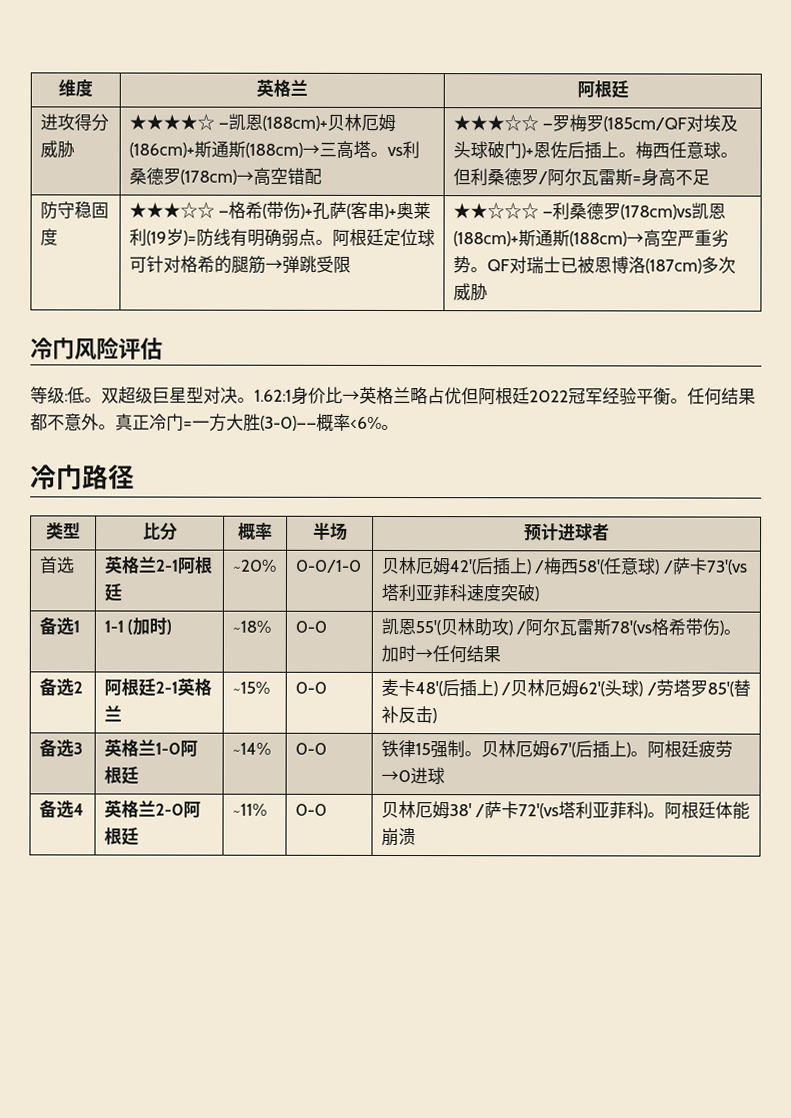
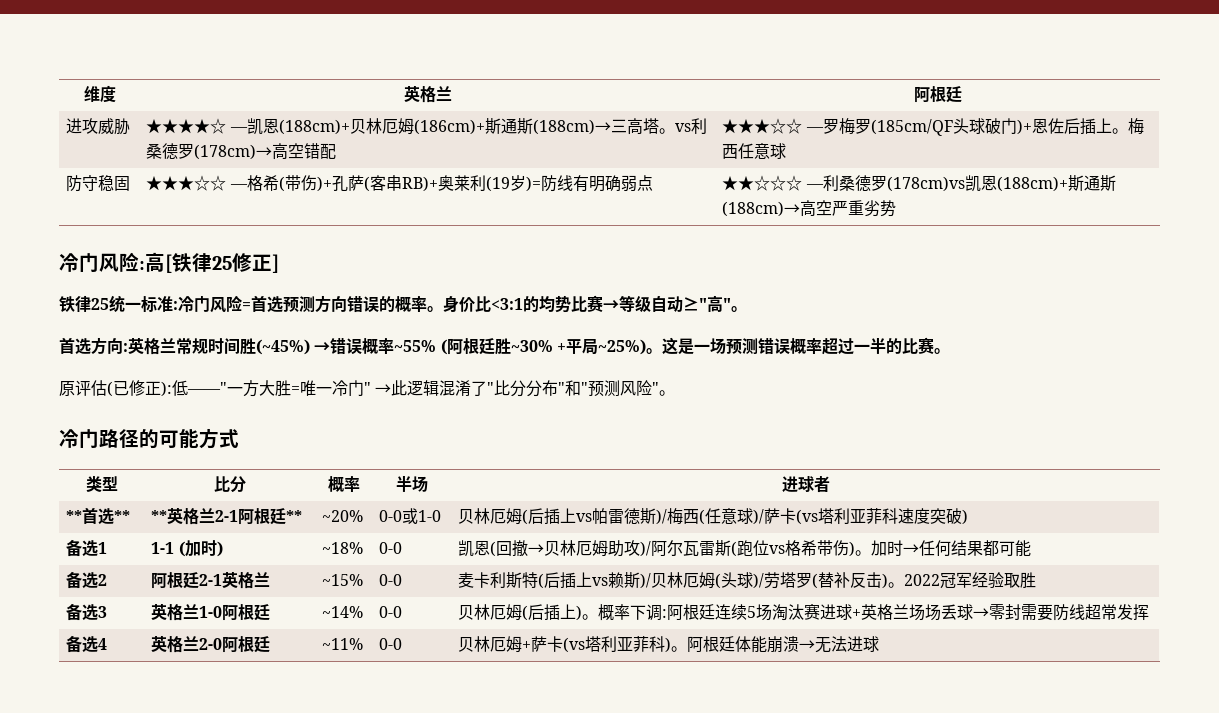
[73,113,109,132] 得分 -> (99, 126) none
[686,114,739,132] 对埃及 -> (953, 127) none
[719,152,738,158] [452,168,710,187] 。但利桑德罗/阿尔瓦雷斯=身高不足 -> (787, 151) none
[39,228,58,246] 度 -> (131, 183) none
[384,203,398,220] )+ -> [401,176,438,192] RB)+
[314,228,435,247] [128,255,351,274] 。阿根廷定位球可针对格希的腿筋→弹跳受限 -> (653, 183) none
[469,256,736,274] [452,283,488,302] [30,336,163,361] [30,386,756,406] [30,413,382,432] 。QF对瑞士已被恩博洛(187cm)多次威胁 // 冷门风险评估 // 等级:低。双超级巨星型对决。1.62:1身价比→英格兰略占优但阿根廷2022冠军经验平衡。任何结果都不意外。真正冷门=一方大胜(3-0)——概率<6% -> [59,252,279,273] [59,295,747,313] [59,337,950,355] [59,380,660,397] // 冷门风险:高[铁律25修正] // 铁律25统一标准:冷门风险=首选预测方向错误的概率。身价比<3:1的均势比赛→等级自动≥"高"。 // 首选方向:英格兰常规时间胜(~45%) →错误概率~55% (阿根廷胜~30% +平局~25%)。这是一场预测错误概率超过一半的比赛。 // 原评估(已修正):低——"一方大胜=唯一冷门" →此逻辑混淆了"比分分布"和"预测风险"
(135, 477) none -> [139,428,239,449] 的可能方式
[524,523,559,542] 预计 -> (428, 484) none
[38,556,75,574] 首选 | -> [66,507,131,525] [151,510,168,522] **首选** | **
(122, 592) none -> [286,510,303,522] **
[294,559,361,573] [380,557,747,576] 0-0/1-0 | 贝林厄姆42'(后插上) /梅西58'(任意球) /萨卡73'(vs -> [379,508,442,524] [458,508,819,525] 0-0或1-0 | 贝林厄姆(后插上vs帕雷德斯)/梅西(任意球)/萨卡(vs
[414,618,653,637] 55'(贝林助攻) /阿尔瓦雷斯78'(vs -> [490,540,786,557] (回撤→贝林厄姆助攻)/阿尔瓦雷斯(跑位vs
(501, 654) none -> [983,540,1032,557] 都可能
[414,679,735,698] 48'(后插上) /贝林厄姆62'(头球) /劳塔罗85'( -> [490,572,819,589] 利斯特(后插上vs赖斯)/贝林厄姆(头球)/劳塔罗(
(437, 716) none -> [888,572,1037,589] 。2022冠军经验取胜
[380,739,577,759] 铁律15强制。贝林厄姆67'( -> [458,604,529,621] 贝林厄姆(
[646,740,733,759] [380,767,445,785] 阿根廷疲劳→0进球 -> [598,603,1150,621] 概率下调:阿根廷连续5场淘汰赛进球+英格兰场场丢球→零封需要防线超常发挥
[448,801,560,819] 38' /萨卡72'(vs -> [522,636,586,653] +萨卡(vs
(416, 837) none -> [799,636,880,653] →无法进球

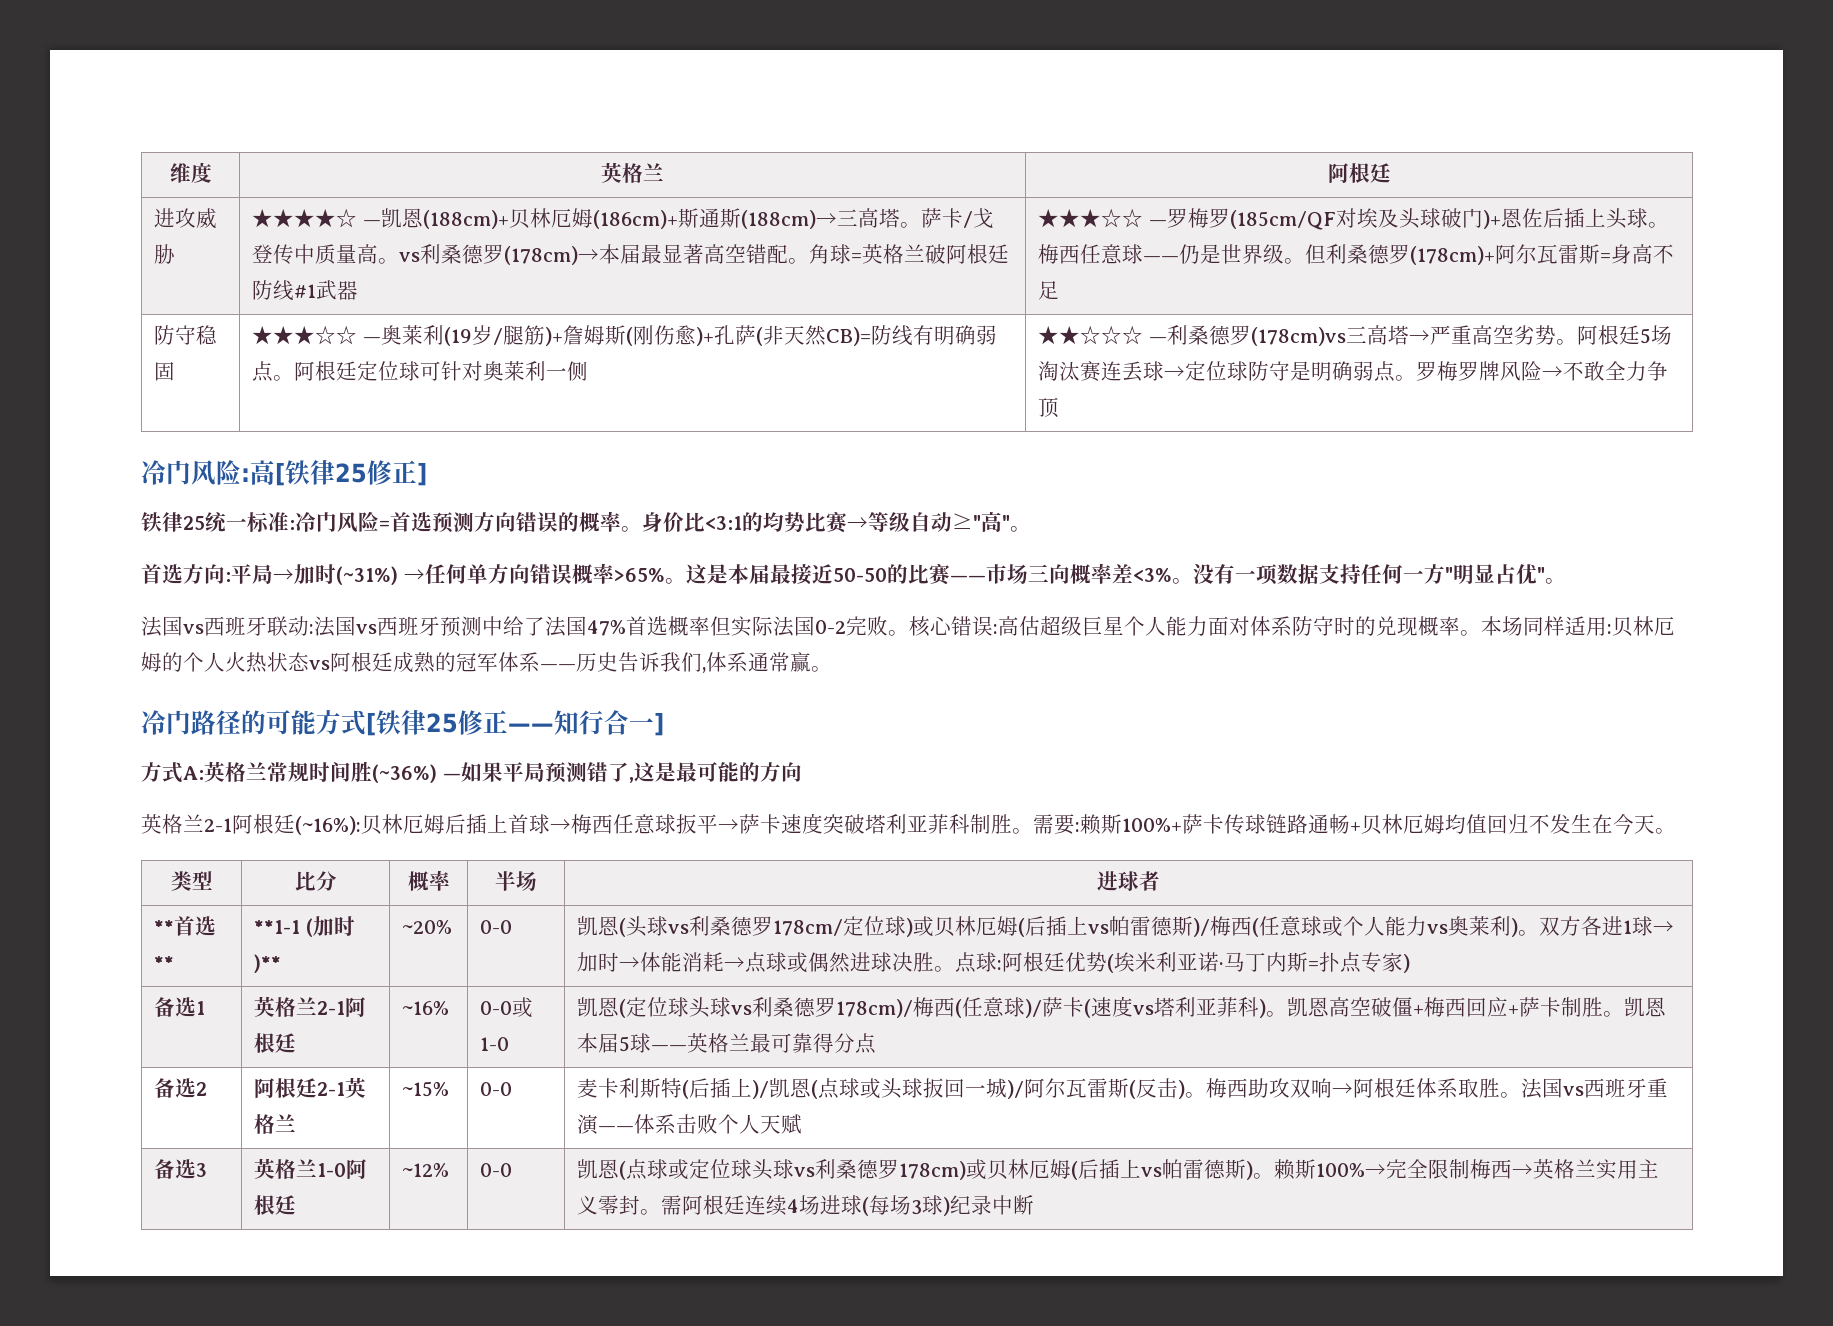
(675, 131) none -> [920,208,994,229] [252,244,400,264] 萨卡/戈登传中质量高。
(273, 152) none -> [599,244,705,264] 本届最显著
(337, 151) none -> [788,244,1010,264] [252,280,359,301] 。角球=英格兰破阿根廷防线#1武器
(953, 127) none -> [1335,208,1399,228] 对埃及
(1112, 125) none -> [1605,208,1648,229] 头球
[66,175,131,192] [146,175,653,192] // 防守稳固 | ★★★☆☆ —格希(带伤)+孔萨(客串RB)+奥莱利(19岁)=防线有明确弱点 -> [1143,244,1675,265] [1038,281,1060,300] [154,325,218,345] [154,362,176,381] [252,325,997,346] [252,361,589,382] ——仍是世界级。但利桑德罗(178cm)+阿尔瓦雷斯=身高不足 // 防守稳固 | ★★★☆☆ —奥莱利(19岁/腿筋)+詹姆斯(刚伤愈)+孔萨(非天然CB)=防线有明确弱点。阿根廷定位球可针对奥莱利一侧
[964,175,1116,192] [722,200,897,217] 凯恩(188cm)+斯通斯(188cm)→高空严重劣势 -> [1345,325,1672,345] [1038,361,1669,382] [1038,397,1060,418] 三高塔→严重高空劣势。阿根廷5场淘汰赛连丢球→定位球防守是明确弱点。罗梅罗牌风险→不敢全力争顶
[128,337,950,355] [59,380,660,397] 英格兰常规时间胜(~45%) →错误概率~55% (阿根廷胜~30% +平局~25%)。这是一场预测错误概率超过一半的比赛。 // 原评估(已修正):低——"一方大胜=唯一冷门" →此逻辑混淆了"比分分布"和"预测风险" -> [231,563,1566,586] [141,616,1675,637] [141,652,811,673] 平局→加时(~31%) →任何单方向错误概率>65%。这是本届最接近50-50的比赛——市场三向概率差<3%。没有一项数据支持任何一方"明显占优"。 // 法国vs西班牙联动:法国vs西班牙预测中给了法国47%首选概率但实际法国0-2完败。核心错误:高估超级巨星个人能力面对体系防守时的兑现概率。本场同样适用:贝林厄姆的个人火热状态vs阿根廷成熟的冠军体系——历史告诉我们,体系通常赢
(239, 438) none -> [366,710,664,736] [141,761,802,783] [141,813,1676,835] [铁律25修正——知行合一] // 方式A:英格兰常规时间胜(~36%) —如果平局预测错了,这是最可能的方向 // 英格兰2-1阿根廷(~16%):贝林厄姆后插上首球→梅西任意球扳平→萨卡速度突破塔利亚菲科制胜。需要:赖斯100%+萨卡传球链路通畅+贝林厄姆均值回归不发生在今天。
[151,507,303,525] [322,510,364,522] [379,508,442,524] **英格兰2-1阿根廷** | ~20% | 0-0或1-0 | -> [254,916,355,937] [254,954,282,973] [402,920,453,934] [480,920,513,934] [577,916,935,937] **1-1 (加时)** | ~20% | 0-0 | 凯恩(头球vs利桑德罗178cm/定位球)或
[753,508,969,525] [66,539,108,557] [151,540,223,557] [322,542,364,554] [379,542,403,554] [458,540,1032,557] )/萨卡(vs塔利亚菲科速度突破) // 备选1 | 1-1 (加时) | ~18% | 0-0 | 凯恩(回撤→贝林厄姆助攻)/阿尔瓦雷斯(跑位vs格希带伤)。加时→任何结果都可能 -> [1322,916,1675,937] [577,952,1411,973] [154,997,206,1017] [254,996,367,1018] [254,1033,297,1053] [402,1001,450,1015] [480,997,534,1018] [480,1037,510,1051] [577,996,1667,1018] [577,1033,877,1054] 或个人能力vs奥莱利)。双方各进1球→加时→体能消耗→点球或偶然进球决胜。点球:阿根廷优势(埃米利亚诺·马丁内斯=扑点专家) // 备选1 | 英格兰2-1阿根廷 | ~16% | 0-0或1-0 | 凯恩(定位球头球vs利桑德罗178cm)/梅西(任意球)/萨卡(速度vs塔利亚菲科)。凯恩高空破僵+梅西回应+萨卡制胜。凯恩本届5球——英格兰最可靠得分点
[592,572,1037,589] vs赖斯)/贝林厄姆(头球)/劳塔罗(替补反击)。2022冠军经验取胜 -> [752,1078,1669,1099] [577,1114,803,1135] )/凯恩(点球或头球扳回一城)/阿尔瓦雷斯(反击)。梅西助攻双响→阿根廷体系取胜。法国vs西班牙重演——体系击败个人天赋
[322,606,364,618] [379,606,403,618] [458,603,1150,621] [66,635,108,653] [151,635,271,653] [322,638,364,650] [379,638,403,650] [458,636,880,653] ~14% | 0-0 | 贝林厄姆(后插上)。概率下调:阿根廷连续5场淘汰赛进球+英格兰场场丢球→零封需要防线超常发挥 // 备选4 | 英格兰2-0阿根廷 | ~11% | 0-0 | 贝林厄姆+萨卡(vs塔利亚菲科)。阿根廷体能崩溃→无法进球 -> [402,1163,450,1177] [480,1163,513,1177] [577,1159,1660,1180] [577,1195,1035,1216] ~12% | 0-0 | 凯恩(点球或定位球头球vs利桑德罗178cm)或贝林厄姆(后插上vs帕雷德斯)。赖斯100%→完全限制梅西→英格兰实用主义零封。需阿根廷连续4场进球(每场3球)纪录中断

